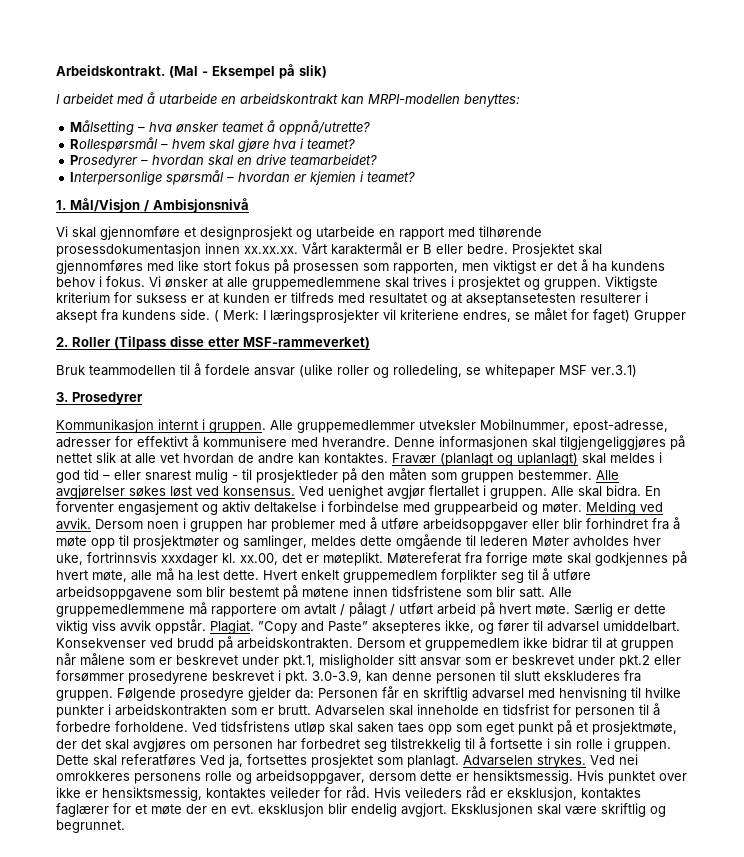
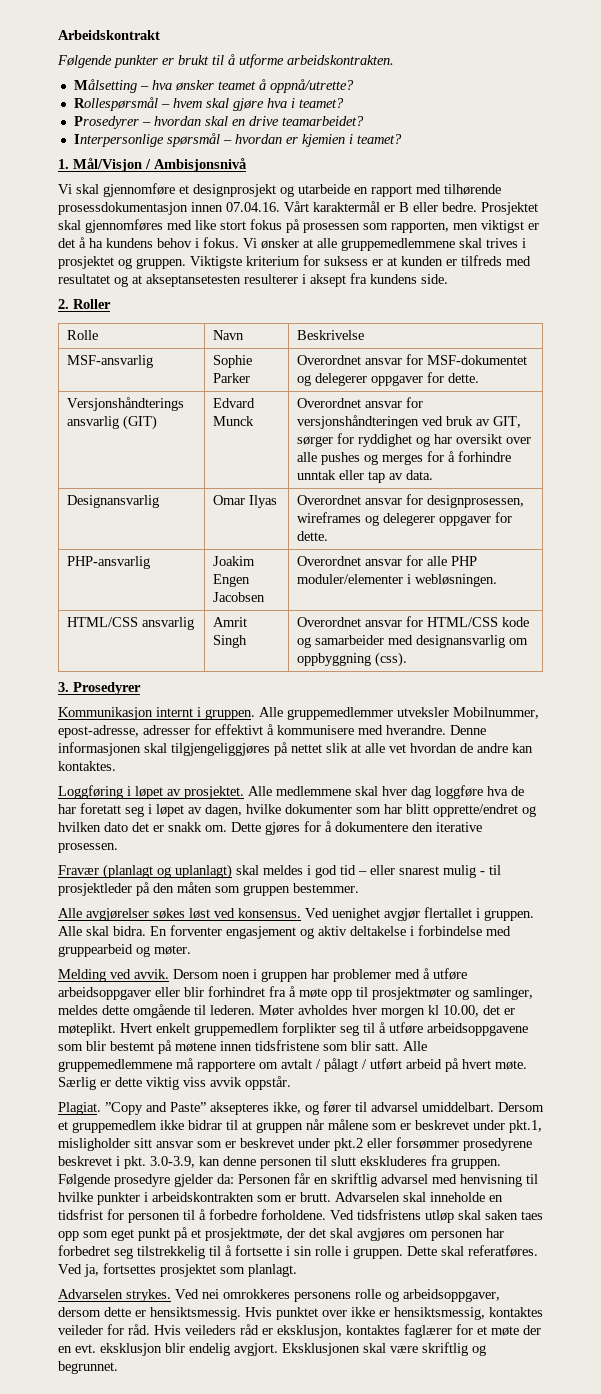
[56,64,327,79] [56,92,520,107] Arbeidskontrakt. (Mal - Eksempel på slik) // I arbeidet med å utarbeide en arbeidskontrakt kan MRPI-modellen benyttes: -> [58,30,160,40] [57,54,394,68] Arbeidskontrakt // Følgende punkter er brukt til å utforme arbeidskontrakten.
[244,246,298,254] xx.xx.xx. -> [226,202,280,212] 07.04.16.
[214,308,686,323] [56,336,370,350] [56,363,637,378] ( Merk: I læringsprosjekter vil kriteriene endres, se målet for faget) Grupper // 2. Roller (Tilpass disse etter MSF-rammeverket) // Bruk teammodellen til å fordele ansvar (ulike roller og rolledeling, se whitepaper MSF ver.3.1) -> [58,299,111,309] [67,330,99,340] [213,330,245,340] [297,330,365,340] [67,355,154,368] [213,355,253,368] [213,373,251,383] [297,354,528,365] [297,372,480,386] [67,397,185,411] [67,415,158,430] [213,398,256,408] [213,416,255,426] [297,397,424,408] [297,415,522,429] [297,433,532,447] [297,451,512,465] [297,470,434,483] [67,495,160,508] [213,495,278,508] [297,494,525,508] [297,512,513,526] [297,531,329,541] [67,556,151,569] [213,556,256,566] [213,574,251,587] [213,592,266,602] [297,555,478,566] [297,574,498,587] [67,617,195,630] [213,617,248,627] [213,635,248,648] [297,616,530,627] [297,635,529,648] [297,652,408,667] // 2. Roller // Rolle | Navn | Beskrivelse // MSF-ansvarlig | Sophie Parker | Overordnet ansvar for MSF-dokumentet og delegerer oppgaver for dette. // Versjonshåndterings ansvarlig (GIT) | Edvard Munck | Overordnet ansvar for versjonshåndteringen ved bruk av GIT, sørger for ryddighet og har oversikt over alle pushes og merges for å forhindre unntak eller tap av data. // Designansvarlig | Omar Ilyas | Overordnet ansvar for designprosessen, wireframes og delegerer oppgaver for dette. // PHP-ansvarlig | Joakim Engen Jacobsen | Overordnet ansvar for alle PHP moduler/elementer i webløsningen. // HTML/CSS ansvarlig | Amrit Singh | Overordnet ansvar for HTML/CSS kode og samarbeider med designansvarlig om oppbyggning (css).
(388, 458) none -> [58,785,524,799] [58,803,536,817] [58,821,482,835] [58,843,118,853] // Loggføring i løpet av prosjektet. Alle medlemmene skal hver dag loggføre hva de har foretatt seg i løpet av dagen, hvilke dokumenter som har blitt opprette/endret og hvilken dato det er snakk om. Dette gjøres for å dokumentere den iterative prosessen. //
(592, 475) none -> (359, 888) //
(582, 507) none -> (191, 950) //
[480,536,528,546] lederen -> [210,1005,255,1015] lederen.
[56,551,687,566] [56,568,259,582] uke, fortrinnsvis xxxdager kl. xx.00, det er møteplikt. Møtereferat fra forrige møte skal godkjennes på hvert møte, alle må ha lest dette. -> [381,1005,515,1018] [58,1023,116,1036] morgen kl 10.00, det er møteplikt.
(206, 626) none -> (291, 1083) //
[56,636,353,651] Konsekvenser ved brudd på arbeidskontrakten. -> (494, 1107) none
[121,754,196,766] referatføres -> [468,1245,538,1257] referatføres.
(459, 761) none -> (297, 1270) //

